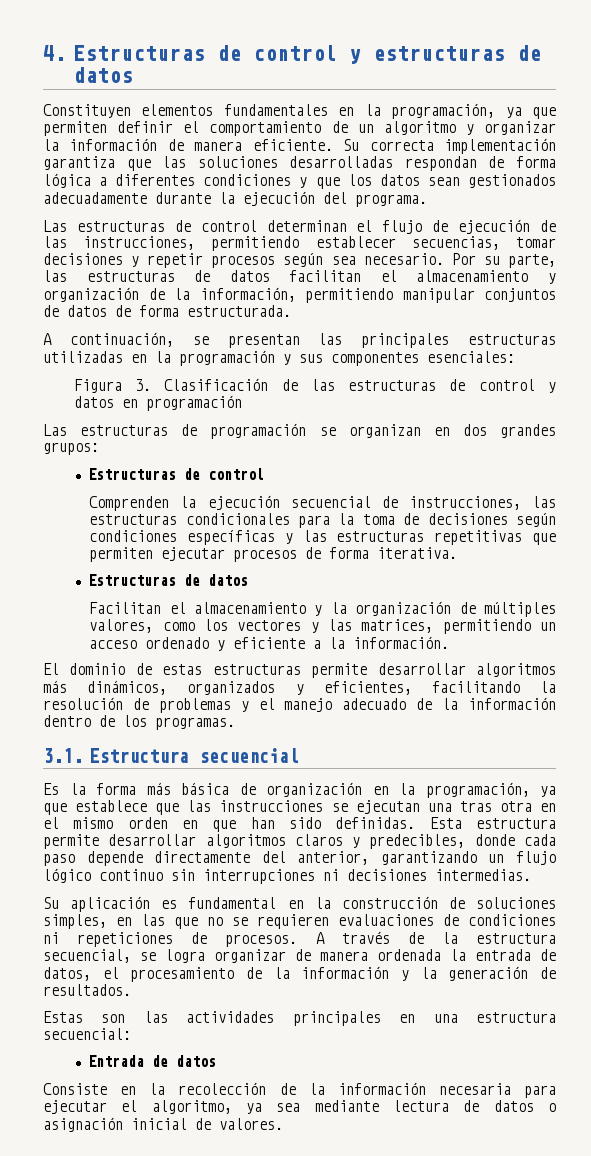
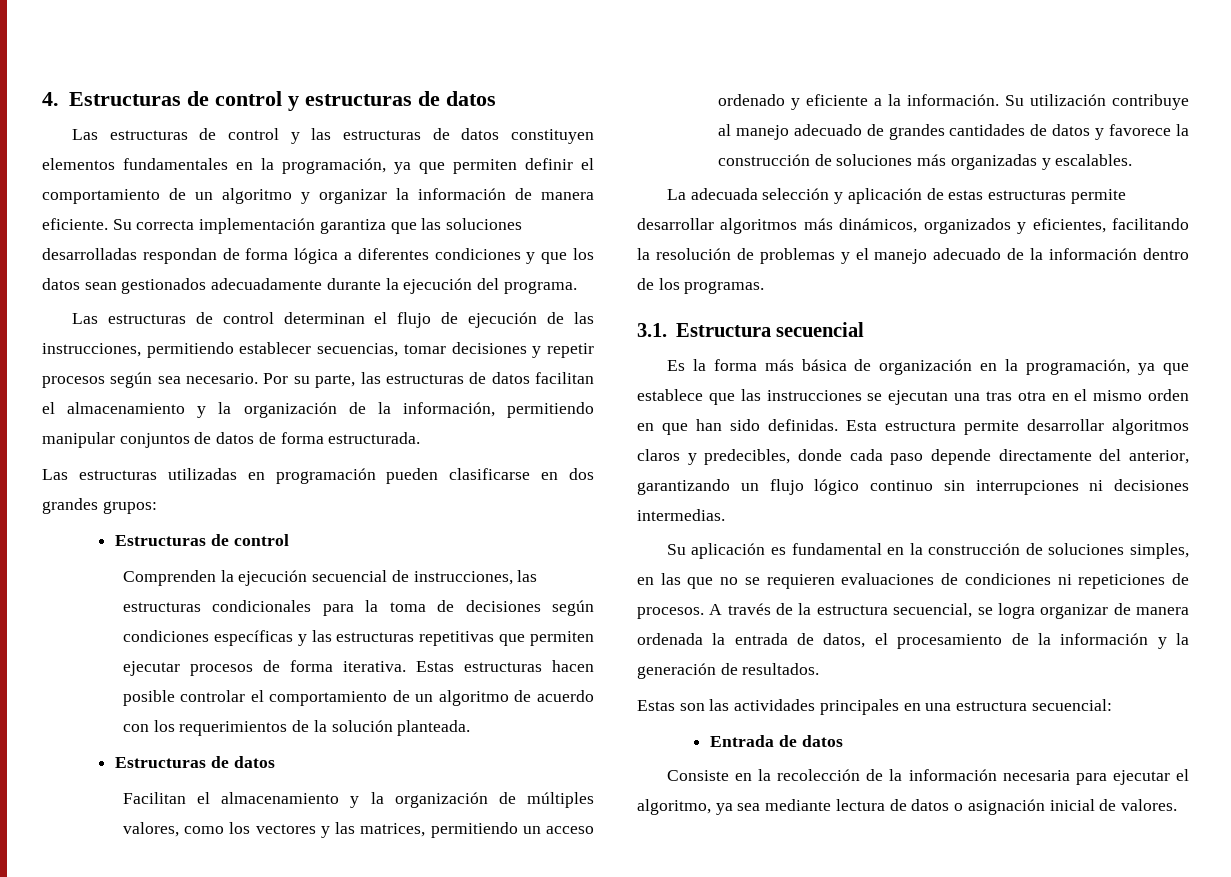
[43,104,131,118] Constituyen -> [71,128,594,144] Las estructuras de control y las estructuras de datos constituyen
(556, 278) none -> [218,402,232,414] la
[43,332,556,348] [43,350,515,366] [73,378,556,393] [73,395,242,411] [43,423,421,439] A continuación, se presentan las principales estructuras utilizadas en la programación y sus componentes esenciales: // Figura 3. Clasificación de las estructuras de control y datos en programación // Las estructuras de programación se organizan -> [42,468,531,484] Las estructuras utilizadas en programación pueden clasificarse
(458, 553) none -> [415,660,594,672] [122,690,594,706] [122,720,471,736] Estas estructuras hacen posible controlar el comportamiento de un algoritmo de acuerdo con los requerimientos de la solución planteada.
[43,663,126,675] // El dominio -> [1004,94,1189,110] [717,124,1189,140] [717,154,1133,170] [666,188,922,204] Su utilización contribuye al manejo adecuado de grandes cantidades de datos y favorece la construcción de soluciones más organizadas y escalables. // La adecuada selección y aplicación

